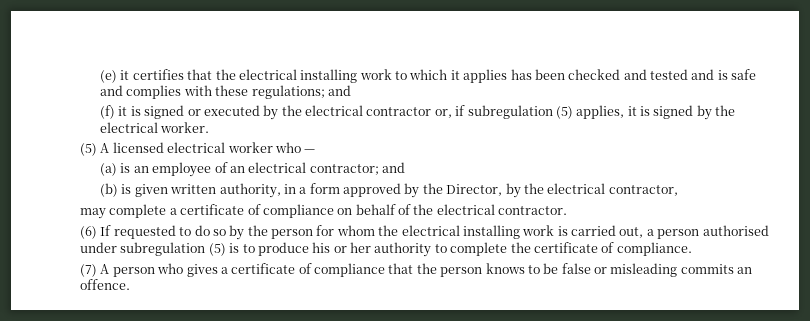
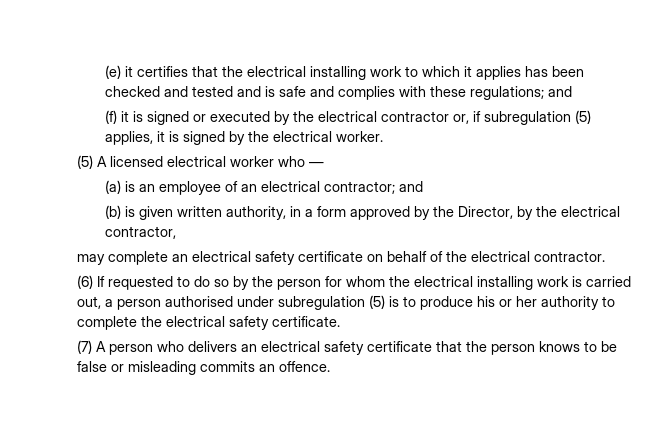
[169,204,334,218] a certificate of compliance -> [171,251,363,265] an electrical safety certificate
[533,242,692,256] certificate of compliance. -> [165,316,340,330] electrical safety certificate.
[186,263,386,277] gives a certificate of compliance -> [187,341,432,355] delivers an electrical safety certificate

